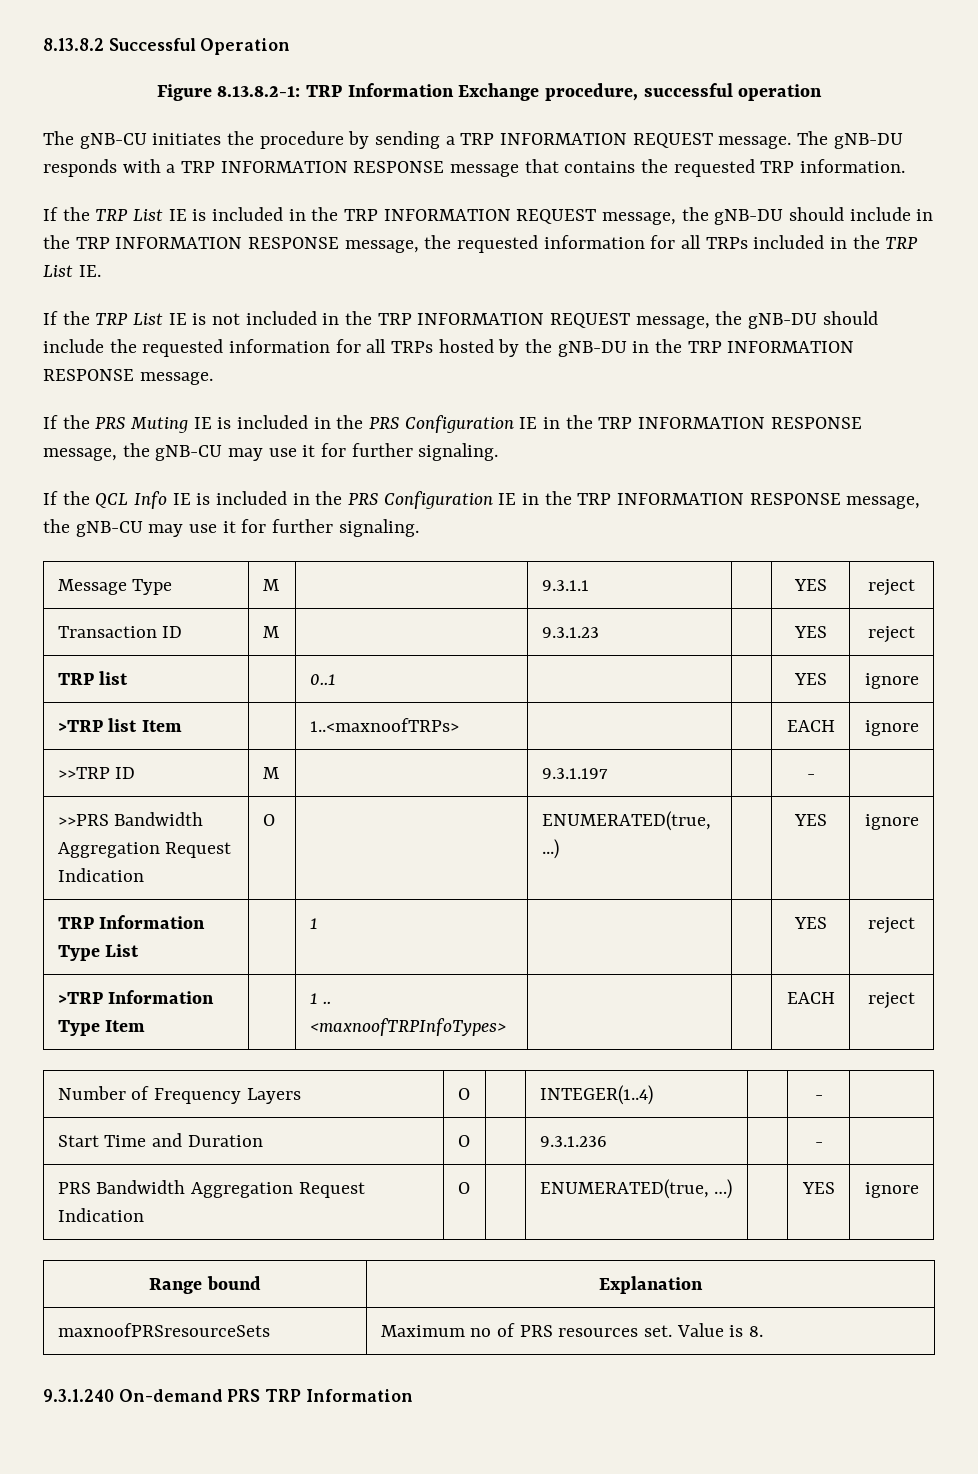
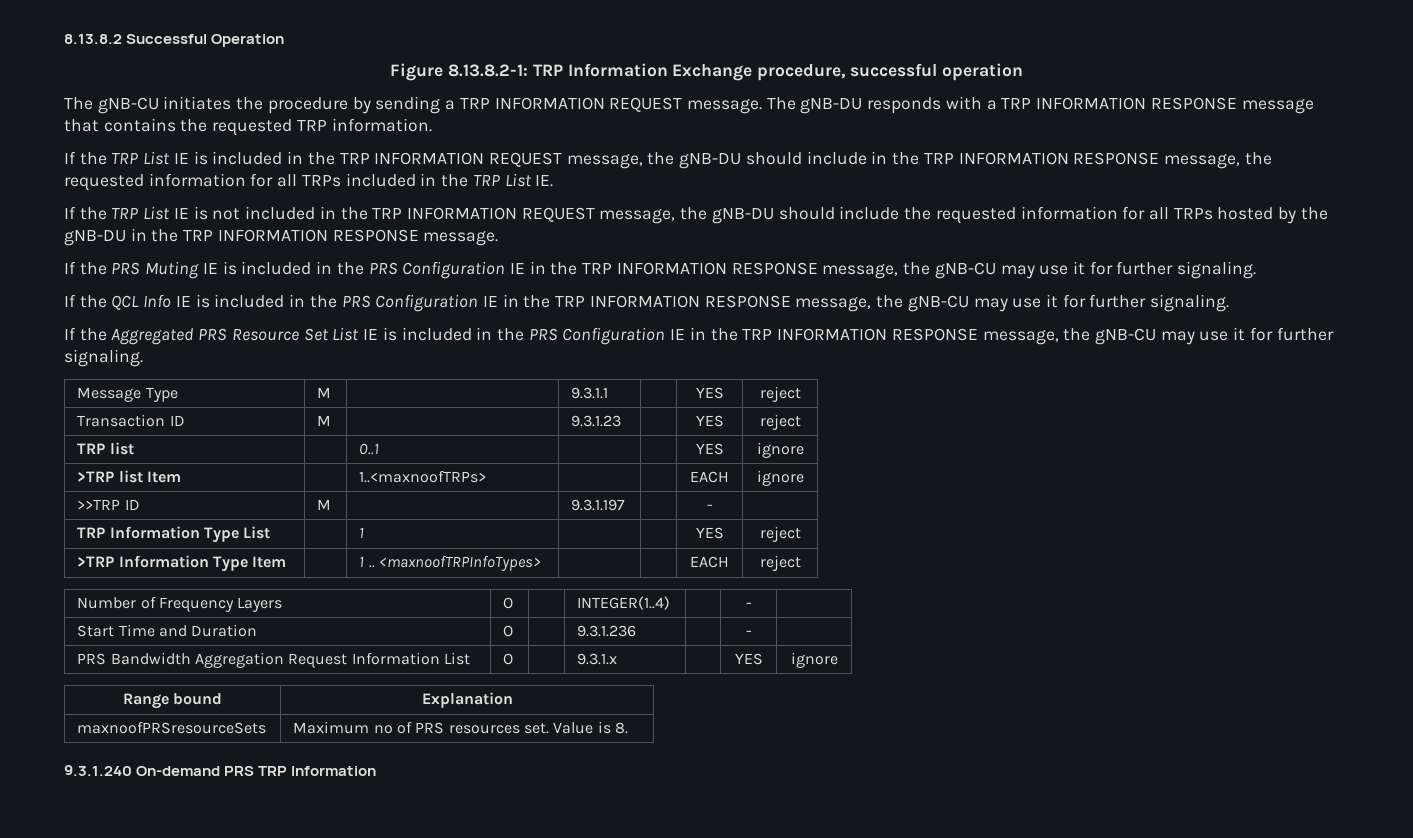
(419, 528) none -> [64,327,1334,345] [64,349,143,367] // If the Aggregated PRS Resource Set List IE is included in the PRS Configuration IE in the TRP INFORMATION RESPONSE message, the gNB-CU may use it for further signaling.
[57,812,204,826] [57,842,232,858] [57,868,144,882] [262,814,275,826] [541,811,711,831] [541,839,559,859] [793,814,827,826] [864,814,919,830] // >>PRS Bandwidth Aggregation Request Indication | O | | ENUMERATED(true, ...) | | YES | ignore -> (713, 507) none
[57,1208,144,1222] [457,1182,470,1194] [539,1179,733,1199] Indication | O | | ENUMERATED(true, …) -> [351,652,471,665] [503,653,514,665] [577,653,618,665] Information List | O | | 9.3.1.x

